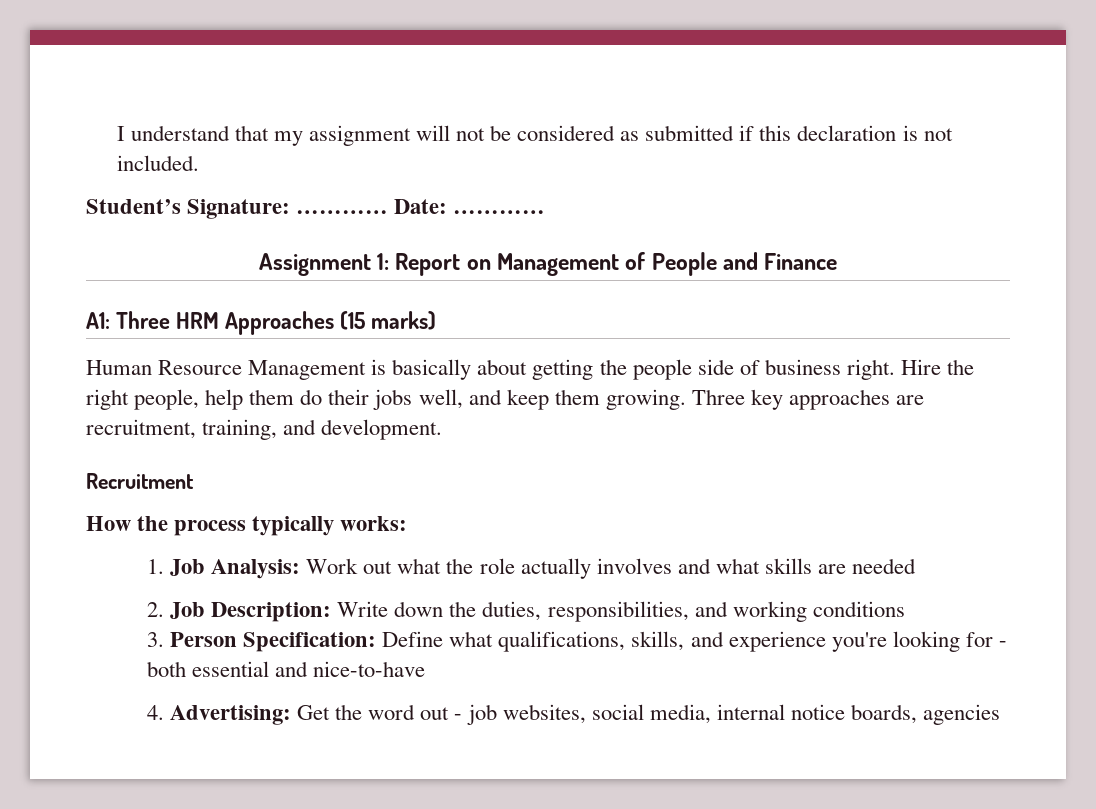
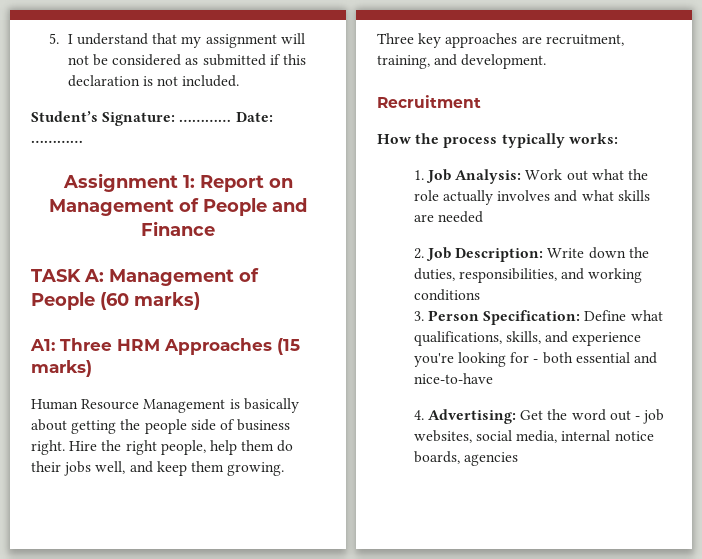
(116, 133) none -> [49,33,60,44] 5.
(838, 261) none -> [31,268,259,286] [31,292,200,310] // TASK A: Management of People (60 marks)

